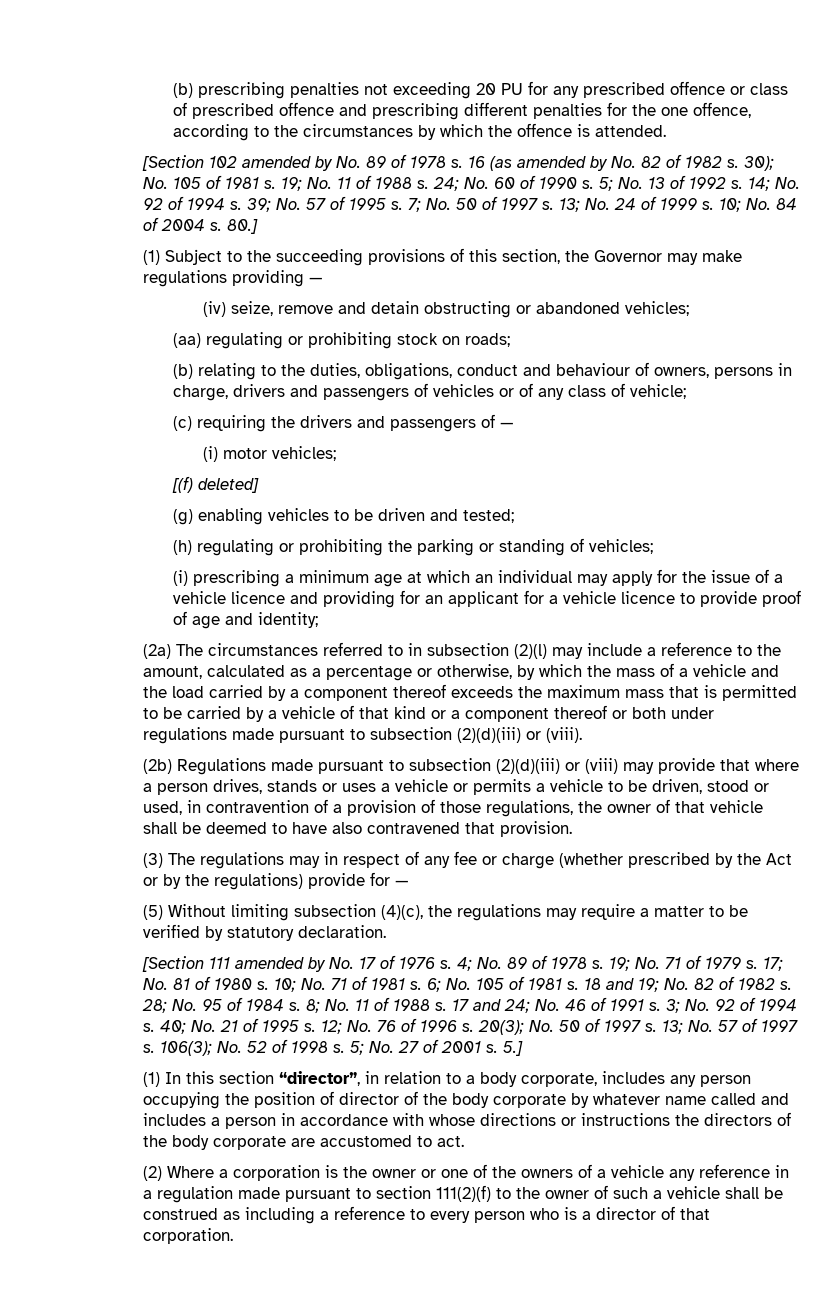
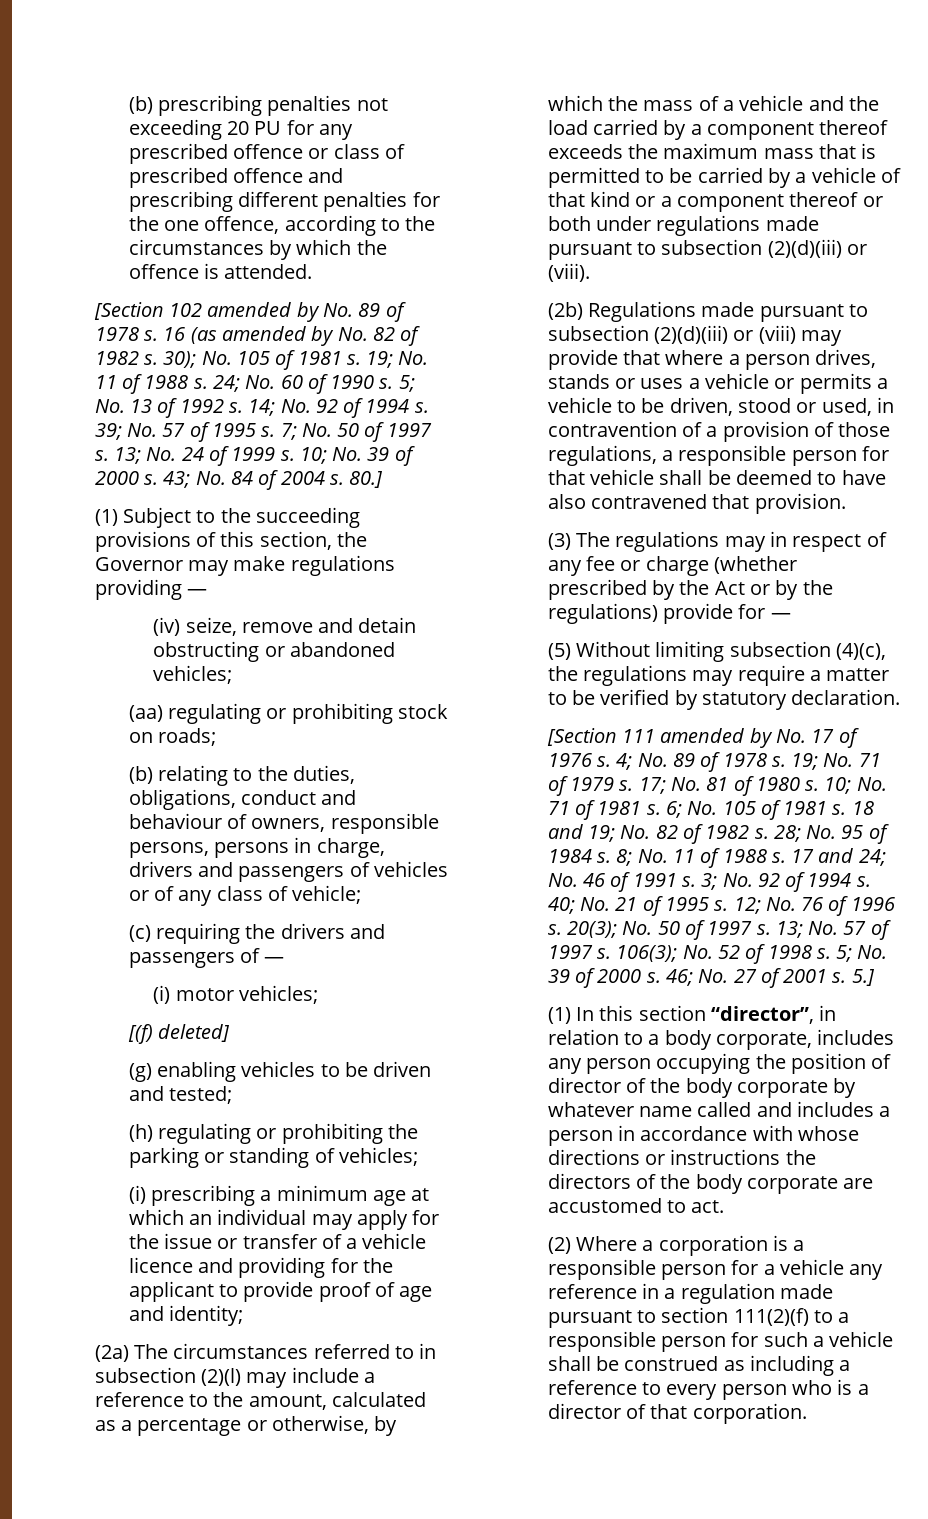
(772, 204) none -> [367,446,415,466] [94,471,226,488] 39 of 2000 s. 43; No.
(710, 372) none -> [330,813,439,834] [128,842,209,858] responsible persons,
(751, 576) none -> [217,1234,317,1249] or transfer
[425,590,676,607] an applicant for a vehicle licence -> [362,1258,393,1273] [128,1281,214,1302] the applicant
[578,799,671,813] the owner of -> [662,445,889,466] a responsible person for
(395, 1047) none -> [547,968,729,988] 39 of 2000 s. 46; No.
[343,1164,593,1178] the owner or one of the owners of -> [793,1240,805,1251] [547,1259,759,1280] a responsible person for
[516,1185,609,1199] the owner of -> [838,1312,850,1323] [547,1331,759,1352] a responsible person for

